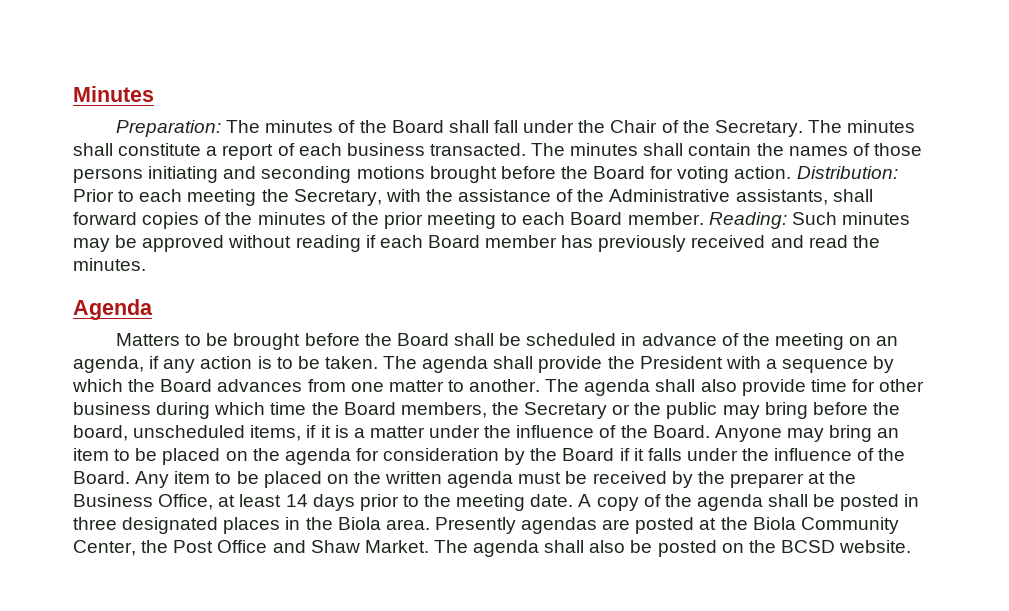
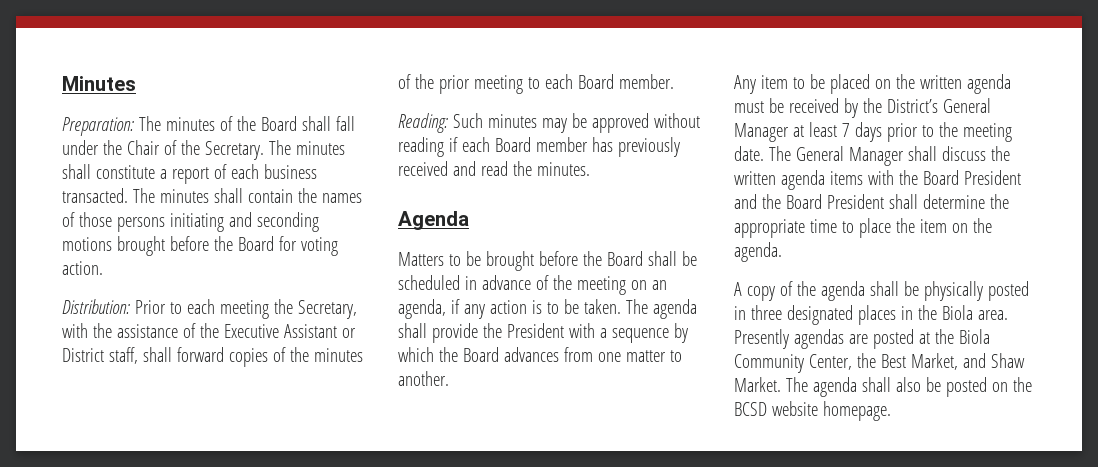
(792, 172) none -> (103, 268) //
[609,189,828,205] Administrative assistants, -> [223,324,356,338] [62,347,138,364] Executive Assistant or District staff,
(704, 218) none -> (674, 81) //
[545,379,925,396] [73,402,900,419] [73,425,900,442] [73,448,906,465] [73,471,130,484] The agenda shall also provide time for other business during which time the Board members, the Secretary or the public may bring before the board, unscheduled items, if it is a matter under the influence of the Board. Anyone may bring an item to be placed on the agenda for consideration by the Board if it falls under the influence of the Board. -> (449, 378) //
[729,471,857,488] [73,494,214,510] preparer at the Business Office, -> [886,98,991,113] [734,123,789,142] District’s General Manager
[285,494,308,507] 14 -> [841,123,850,137] 7
(574, 500) none -> [768,146,1010,166] [734,170,1021,190] [734,194,1009,209] [734,218,992,238] [734,242,782,262] The General Manager shall discuss the written agenda items with the Board President and the Board President shall determine the appropriate time to place the item on the agenda. //
(836, 500) none -> [923,281,983,301] physically
[173,540,268,553] Post Office -> [880,353,958,370] Best Market,
[839,540,912,553] website. -> [771,401,891,421] website homepage.

